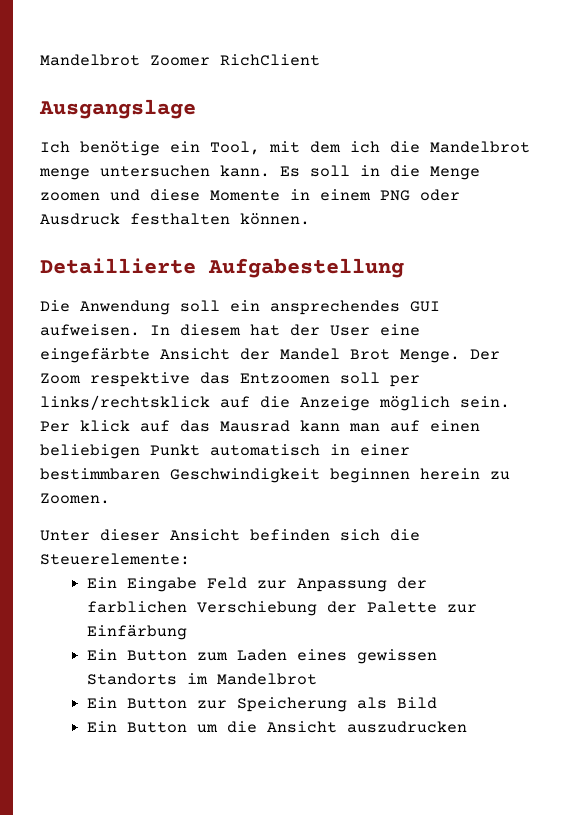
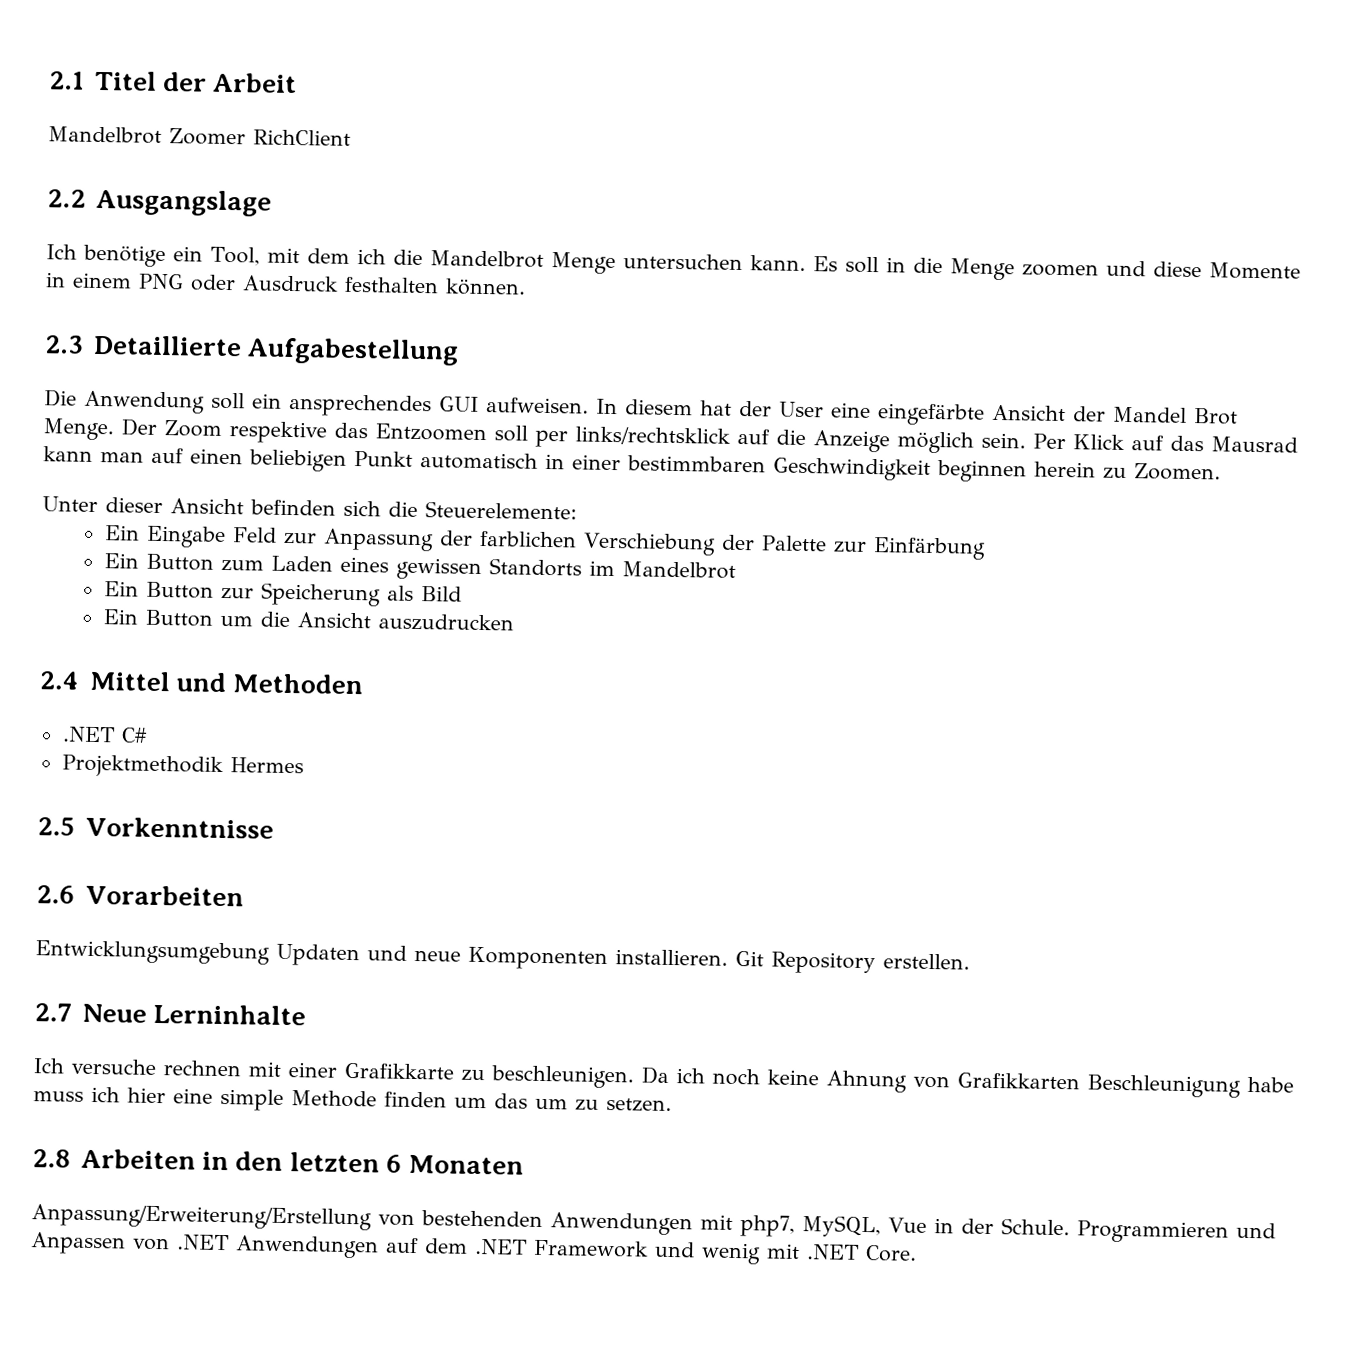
(40, 60) none -> [49,70,298,94] 2.1 Titel der Arbeit //
(320, 60) none -> [47,189,86,208] 2.2
[39,168,90,180] menge -> [550,252,616,275] Menge
(310, 219) none -> [44,334,84,354] 2.3
[80,420,130,432] klick -> [1072,434,1125,450] Klick
(468, 727) none -> [39,670,364,695] [61,726,148,743] [61,754,304,778] [37,816,274,839] [36,884,244,907] [35,940,970,975] [34,1003,307,1026] [33,1058,1294,1098] [33,1086,672,1112] [32,1148,525,1175] [31,1204,1276,1244] [30,1232,917,1265] // 2.4 Mittel und Methoden // .NET C# // Projektmethodik Hermes // 2.5 Vorkenntnisse // 2.6 Vorarbeiten // Entwicklungsumgebung Updaten und neue Komponenten installieren. Git Repository erstellen. // 2.7 Neue Lerninhalte // Ich versuche rechnen mit einer Grafikkarte zu beschleunigen. Da ich noch keine Ahnung von Grafikkarten Beschleunigung habe muss ich hier eine simple Methode finden um das um zu setzen. // 2.8 Arbeiten in den letzten 6 Monaten // Anpassung/Erweiterung/Erstellung von bestehenden Anwendungen mit php7, MySQL, Vue in der Schule. Programmieren und Anpassen von .NET Anwendungen auf dem .NET Framework und wenig mit .NET Core.

